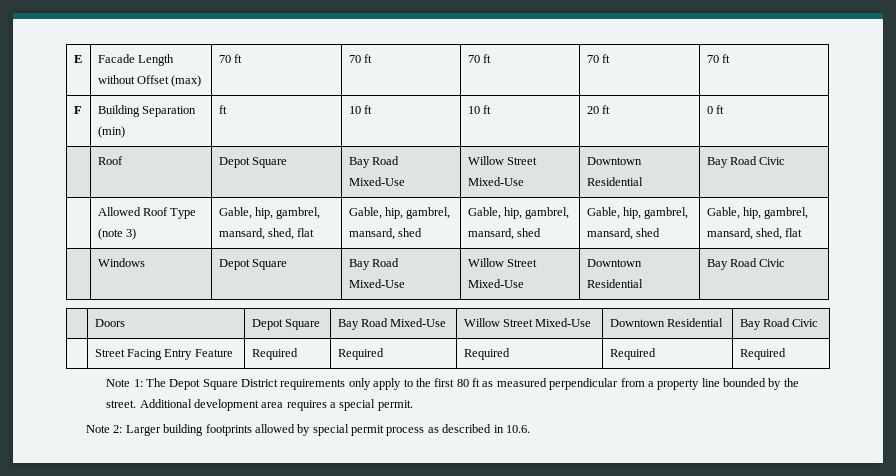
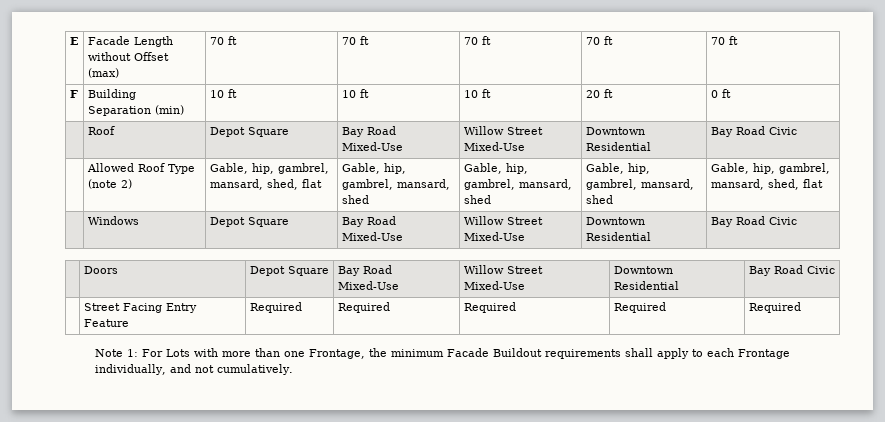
(125, 132) none -> [209,90,224,98] 10
[126,228,137,240] 3) -> [120,179,132,189] 2)
[145,378,799,390] [106,399,413,411] [86,424,530,436] The Depot Square District requirements only apply to the first 80 ft as measured perpendicular from a property line bounded by the street. Additional development area requires a special permit. // Note 2: Larger building footprints allowed by special permit process as described in 10.6. -> [142,348,791,359] [95,364,294,375] For Lots with more than one Frontage, the minimum Facade Buildout requirements shall apply to each Frontage individually, and not cumulatively.

